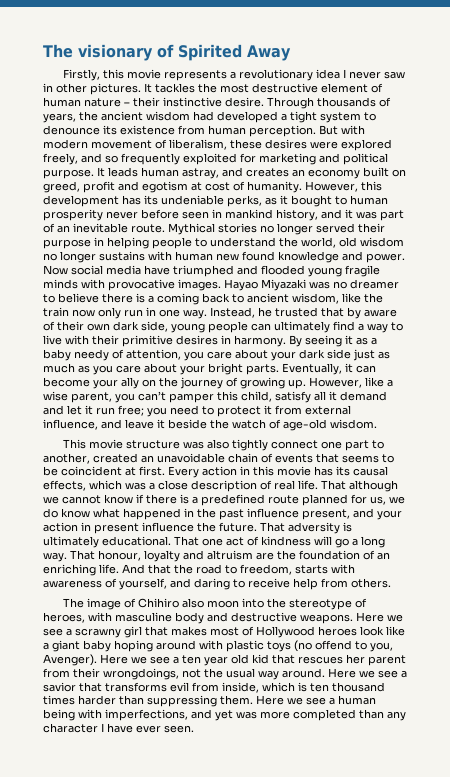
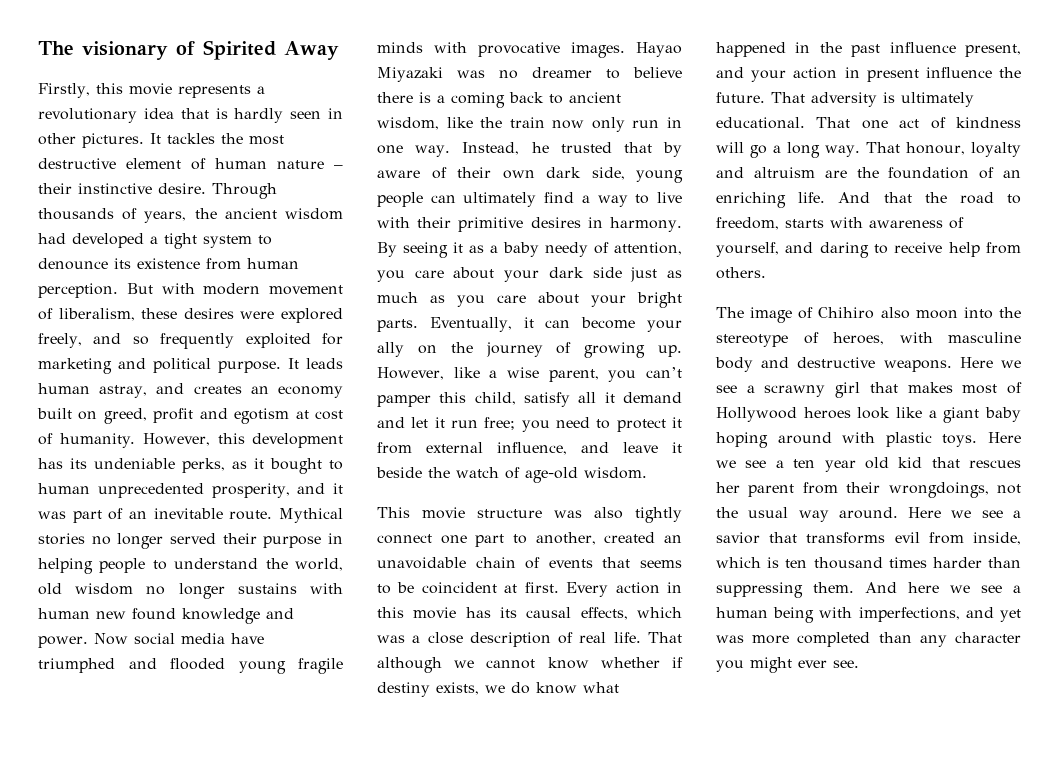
[342,69,405,79] I never saw -> [180,108,322,123] that is hardly seen
[43,209,318,221] prosperity never before seen in mankind history, -> [97,483,290,498] unprecedented prosperity,
[136,494,386,506] if there is a predefined route planned for us, -> [600,657,683,668] [377,682,479,697] whether if destiny exists,
[267,640,393,652] [43,654,97,666] toys (no offend to you, Avenger). -> [942,434,978,447] toys.
[256,695,284,705] Here -> [865,582,939,593] And here
[101,723,194,733] I have ever seen. -> [716,657,859,673] you might ever see.

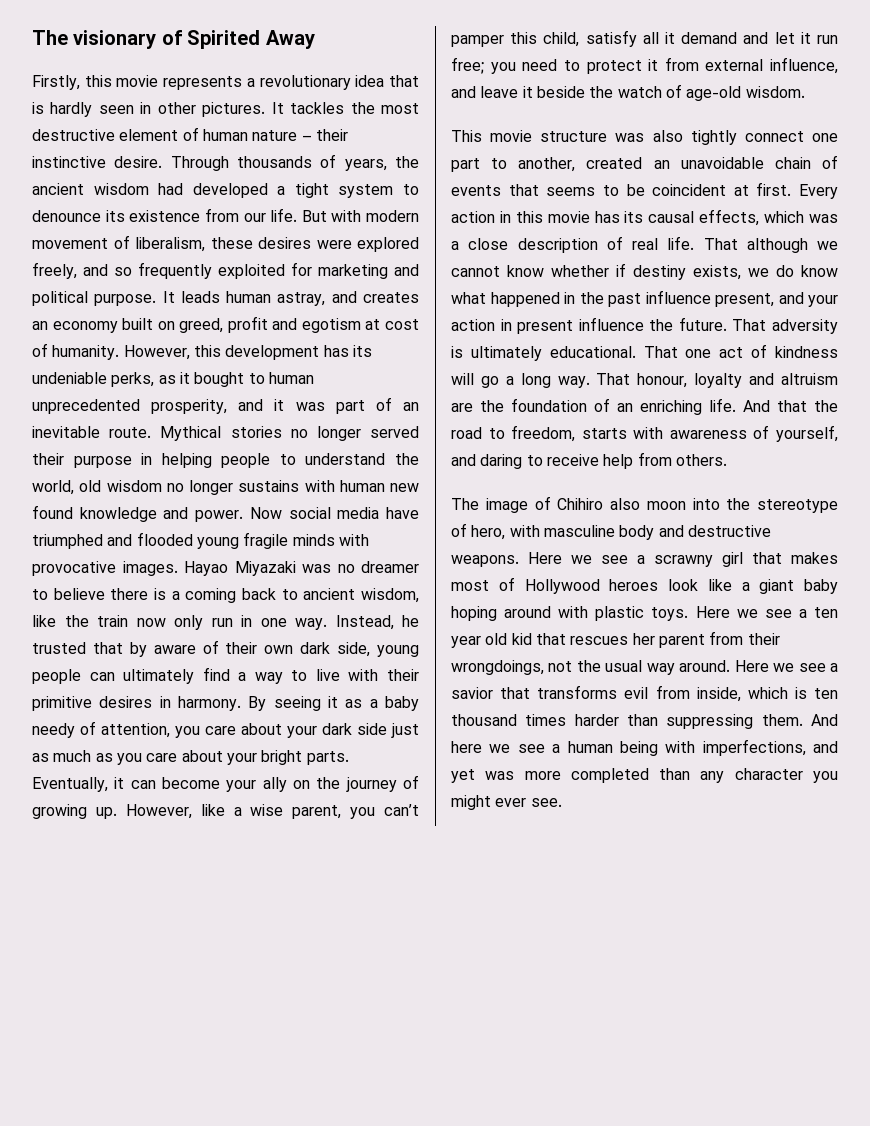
[247,258,299,269] [38,283,118,298] human perception. -> [243,208,298,222] our life.
[833,332,884,345] heroes, -> [471,525,506,540] hero,

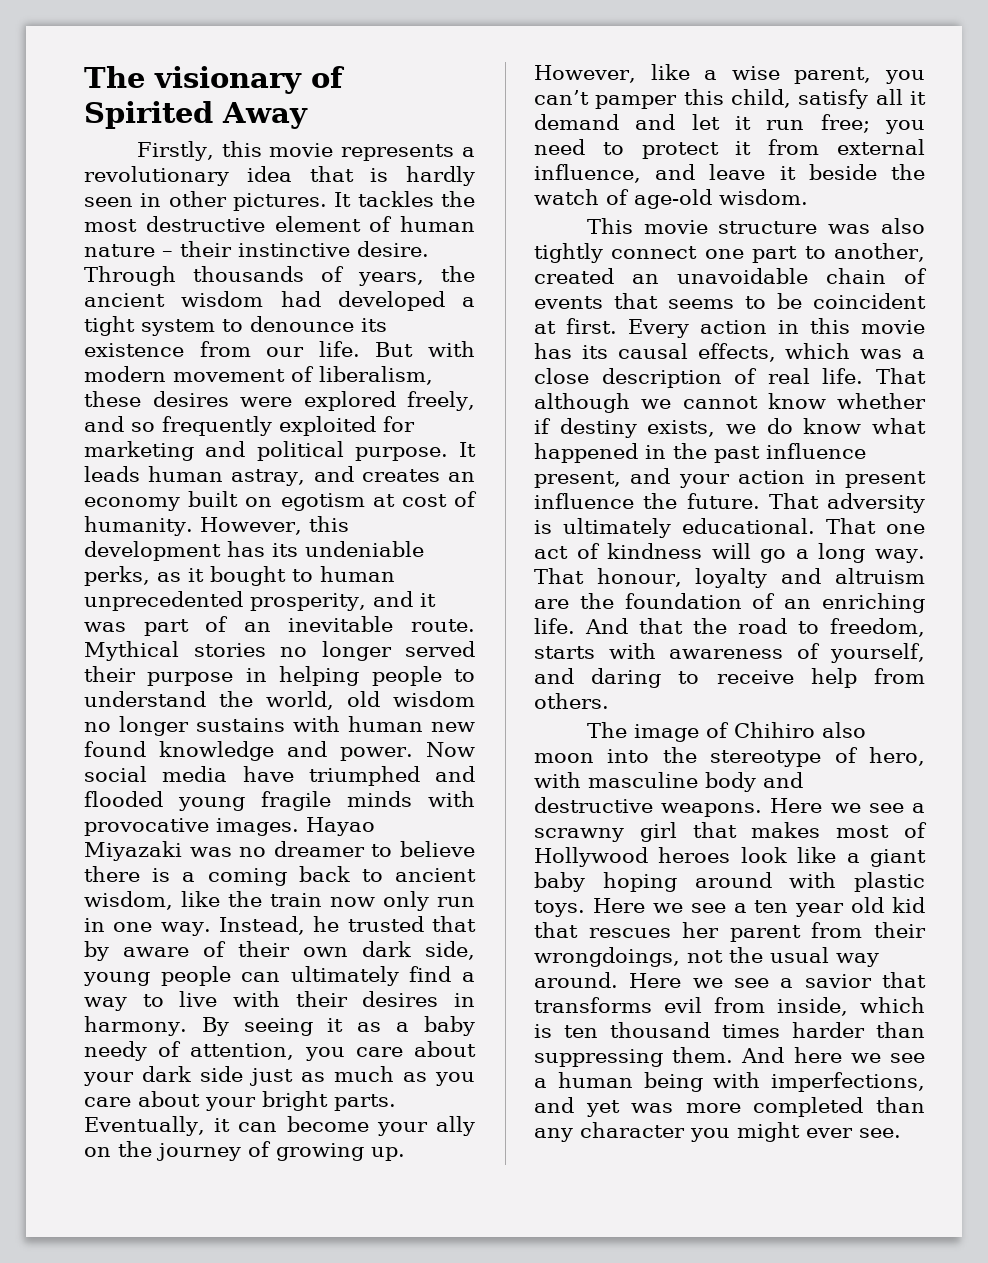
[179,316,298,333] greed, profit and -> (273, 502) none
[32,696,92,711] primitive -> (348, 999) none

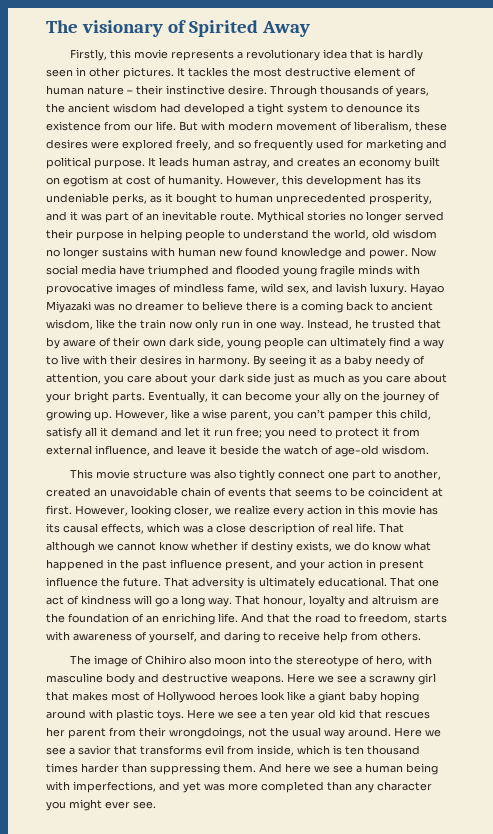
[279,416,376,436] exploited -> [316,139,344,149] used
[216,818,299,836] images. -> [116,283,407,295] images of mindless fame, wild sex, and lavish luxury.
[628,319,689,338] Every -> [75,505,304,517] However, looking closer, we realize every

